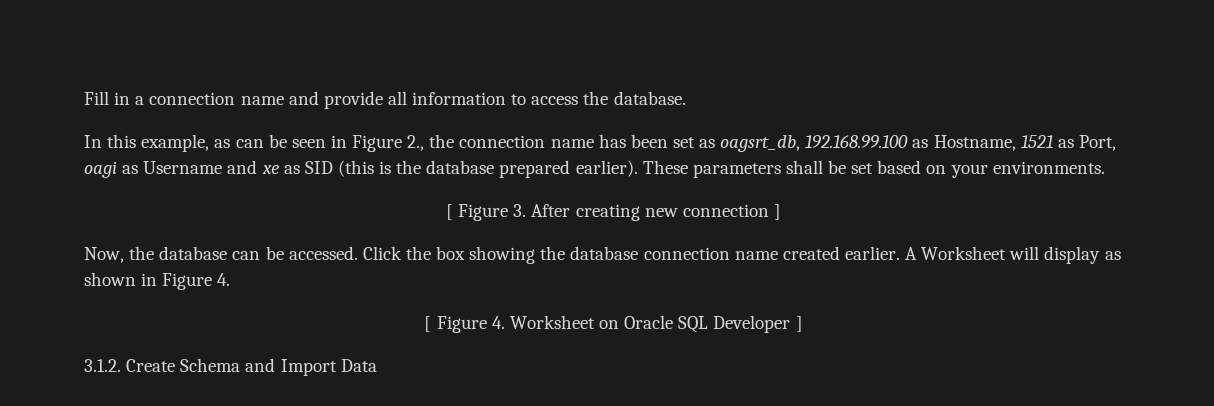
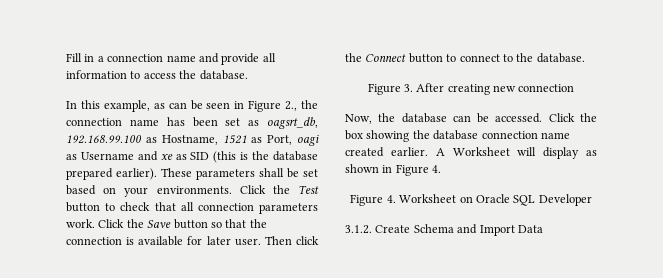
[446,204,454,220] // [ -> [239,185,319,194] [66,202,318,214] [66,219,267,229] [66,236,319,246] [345,53,585,63] Click the Test button to check that all connection parameters work. Click the Save button so that the connection is available for later user. Then click the Connect button to connect to the database. //
[773,204,781,220] ] -> (575, 88) none
[424,316,432,332] [ -> (442, 169) none
[795,316,803,332] ] -> (592, 200) none

